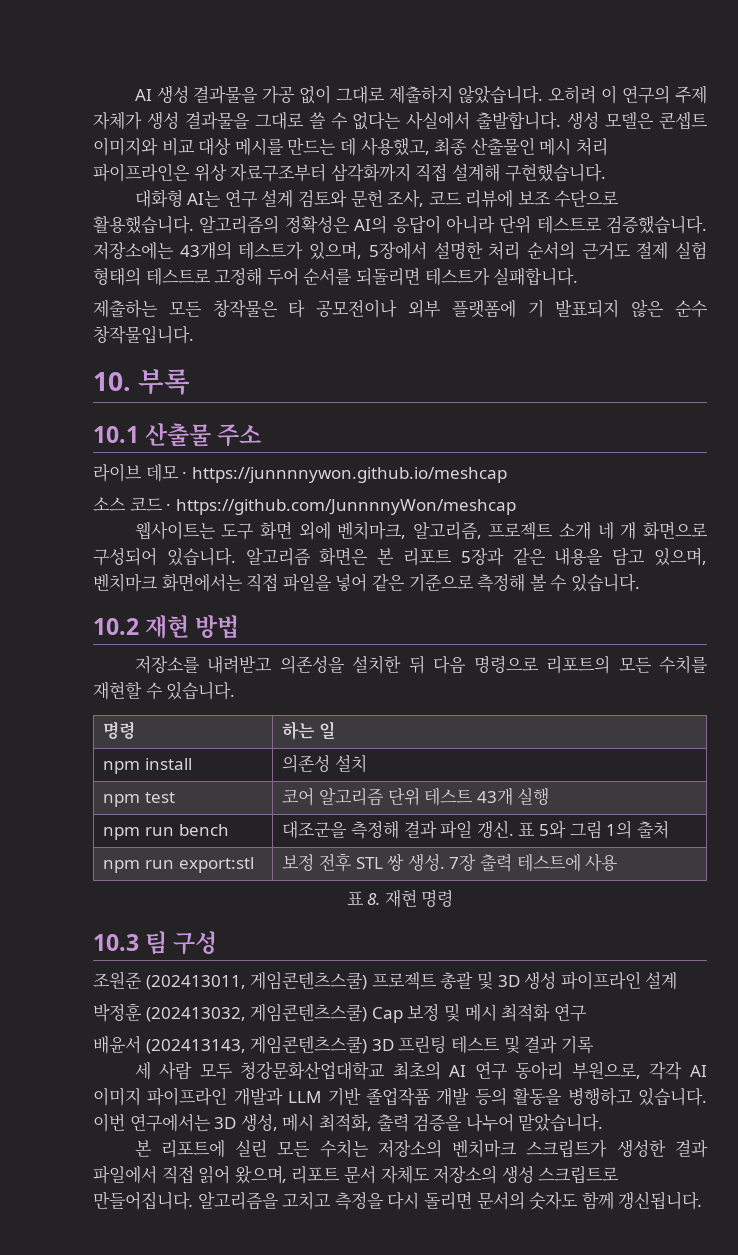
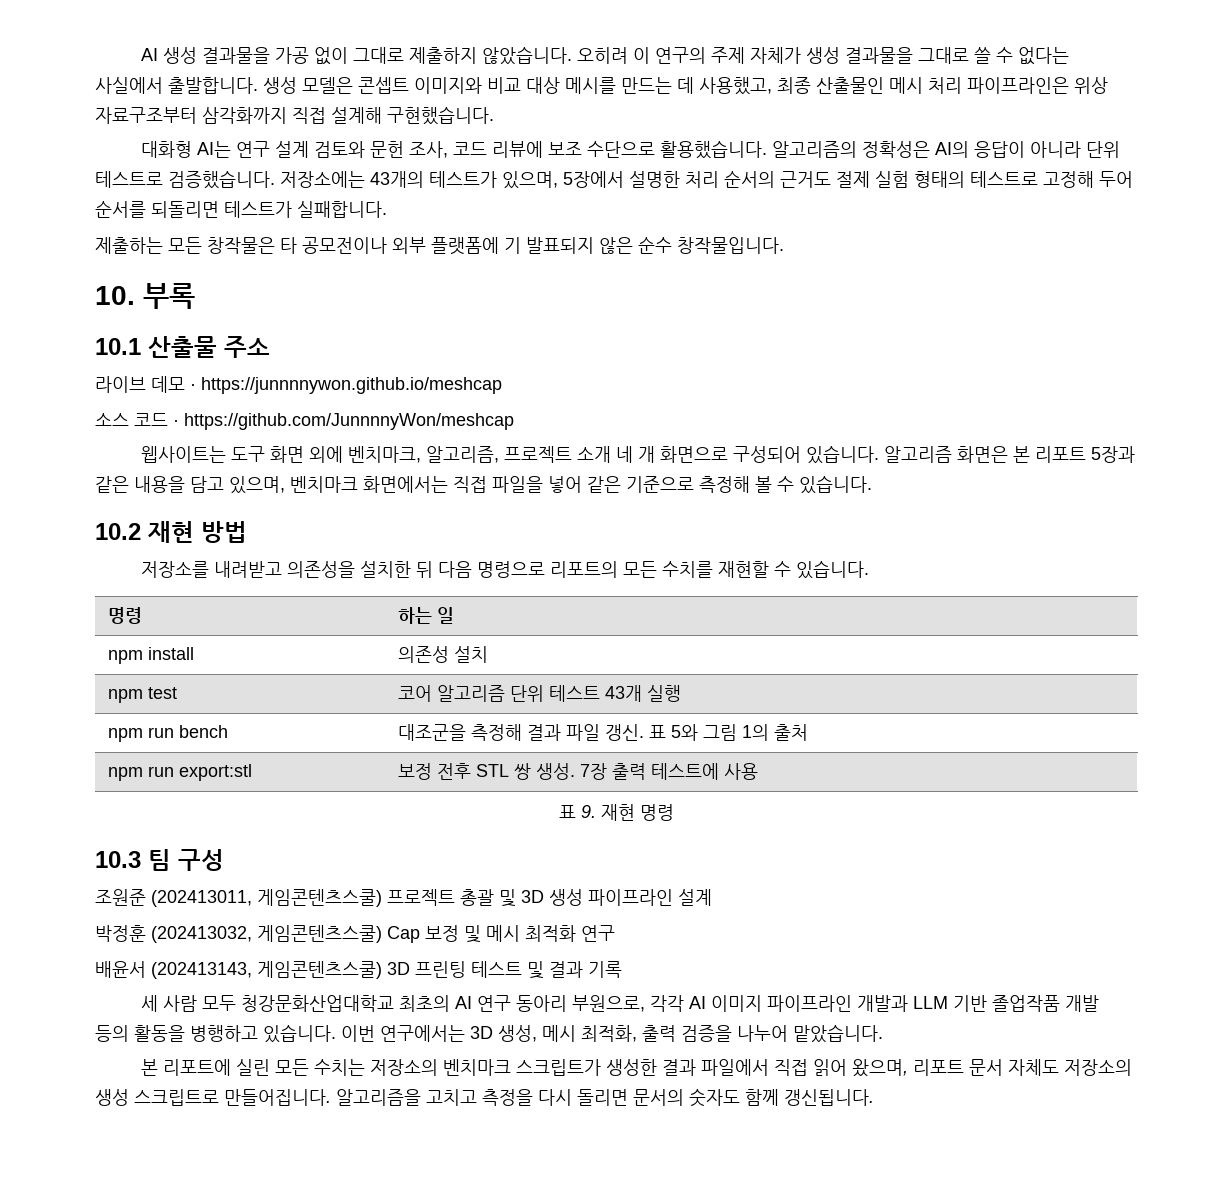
[367,893,381,905] 8. -> [581,805,596,818] 9.

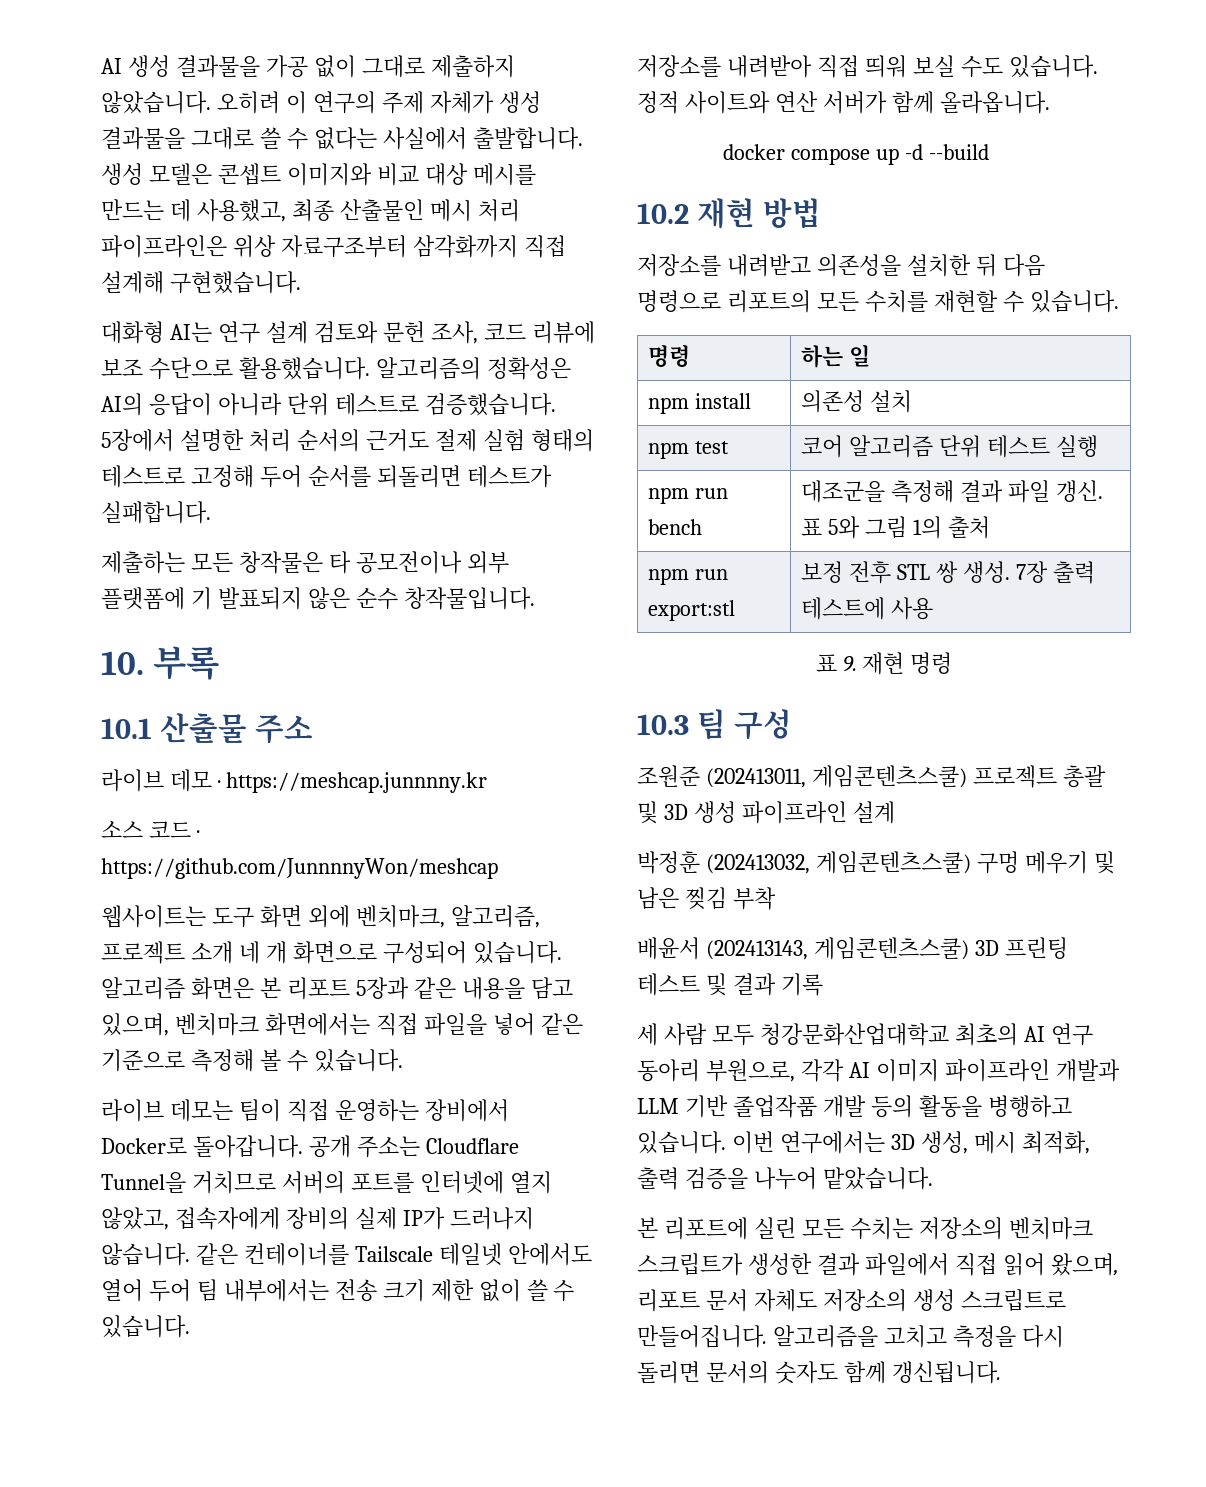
[280,171,558,189] 저장소에는 43개의 테스트가 있으며, -> (556, 404) none
[201,377,502,394] https://junnnnywon.github.io/meshcap -> [225,772,487,793] https://meshcap.junnnny.kr
(872, 484) none -> [101,1099,509,1122] [101,1135,519,1158] [101,1171,552,1194] [101,1207,534,1230] [101,1243,592,1266] [101,1279,575,1302] [101,1315,190,1338] [637,55,1098,78] [637,91,1050,114] [723,144,989,165] // 라이브 데모는 팀이 직접 운영하는 장비에서 Docker로 돌아갑니다. 공개 주소는 Cloudflare Tunnel을 거치므로 서버의 포트를 인터넷에 열지 않았고, 접속자에게 장비의 실제 IP가 드러나지 않습니다. 같은 컨테이너를 Tailscale 테일넷 안에서도 열어 두어 팀 내부에서는 전송 크기 제한 없이 쓸 수 있습니다. // 저장소를 내려받아 직접 띄워 보실 수도 있습니다. 정적 사이트와 연산 서버가 함께 올라옵니다. // docker compose up -d --build
[604,685,642,702] 43개 -> (1050, 446) none
[387,925,615,943] Cap 보정 및 메시 최적화 연구 -> [976,851,1115,874] [637,887,776,910] 구멍 메우기 및 남은 찢김 부착

